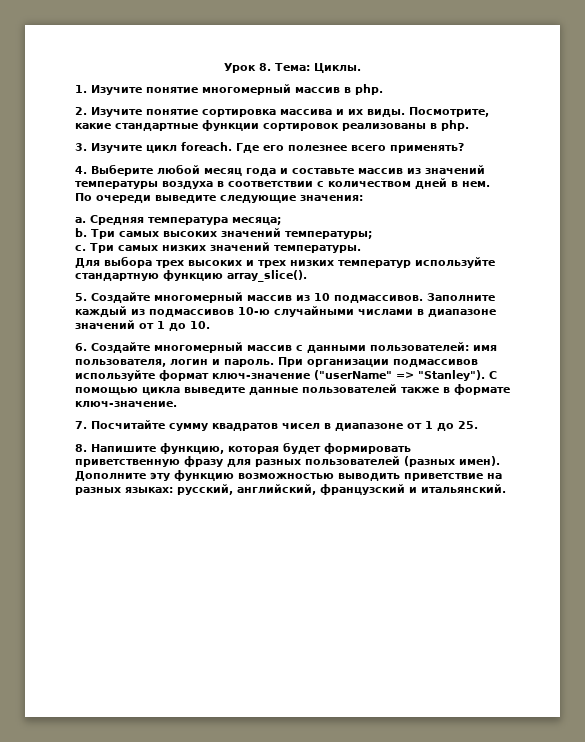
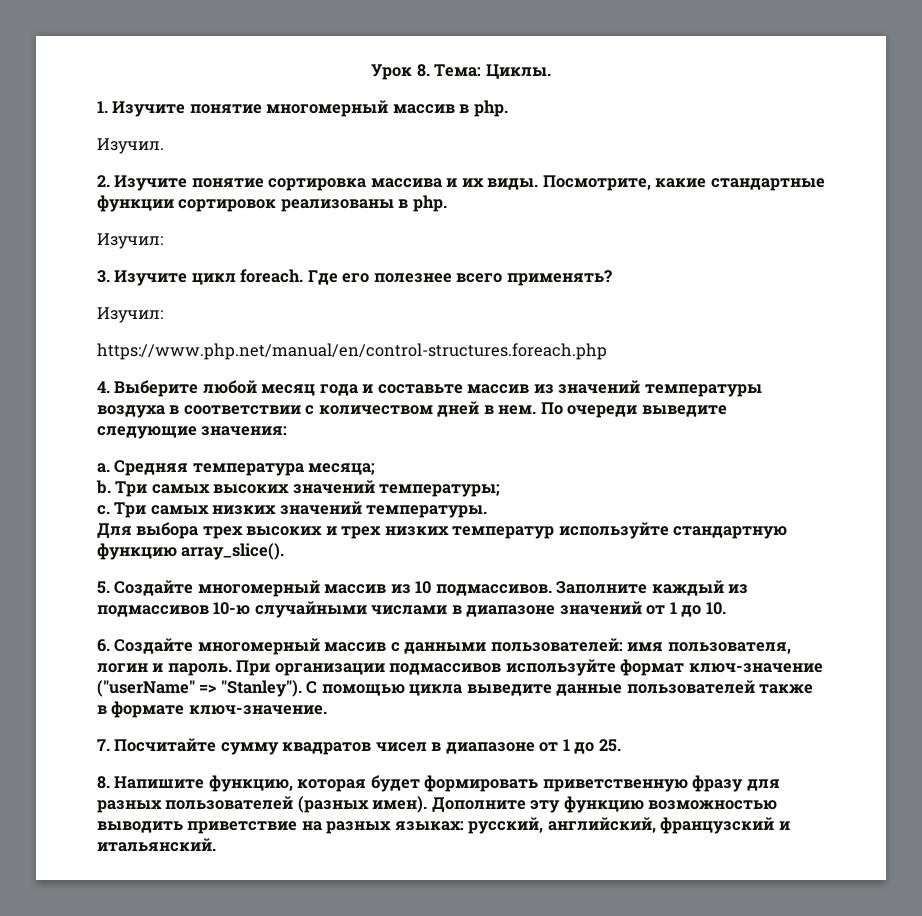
(383, 89) none -> [97,138,164,154] // Изучил.
(469, 125) none -> [97,233,163,249] // Изучил:
(464, 148) none -> [97,307,163,323] [97,343,607,360] // Изучил: // https://www.php.net/manual/en/control-structures.foreach.php

